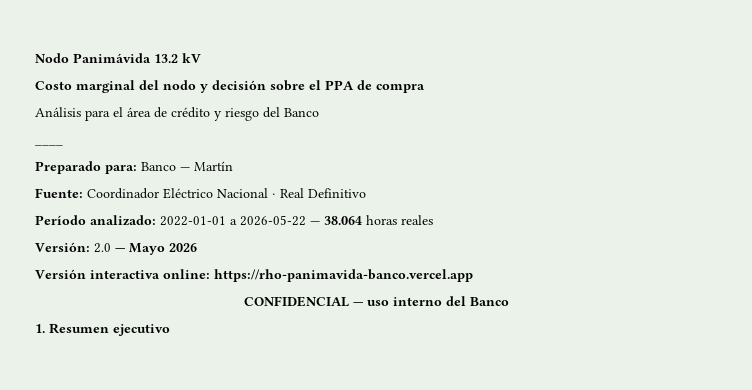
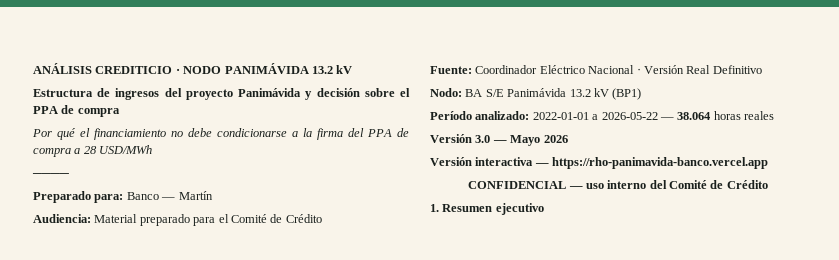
[35,53,201,63] [35,80,196,93] Nodo Panimávida 13.2 kV // Costo marginal del nodo -> [33,63,353,74] [33,88,302,100] ANÁLISIS CREDITICIO · NODO PANIMÁVIDA 13.2 kV // Estructura de ingresos del proyecto Panimávida
[35,107,319,121] [35,144,63,146] Análisis para el área de crédito y riesgo del Banco // ____ -> [32,128,409,140] [33,145,153,157] [32,173,69,177] Por qué el financiamiento no debe condicionarse a la firma del PPA de compra a 28 USD/MWh // ────
(233, 166) none -> [33,214,322,226] // Audiencia: Material preparado para el Comité de Crédito
(276, 195) none -> [643,65,684,74] Versión
(366, 193) none -> [430,88,642,100] // Nodo: BA S/E Panimávida 13.2 kV (BP1)
[35,242,111,253] Versión: 2.0 -> [430,134,491,143] Versión 3.0
[163,269,210,279] online: -> [534,163,549,166] —
[469,297,509,306] Banco -> [669,180,768,189] Comité de Crédito

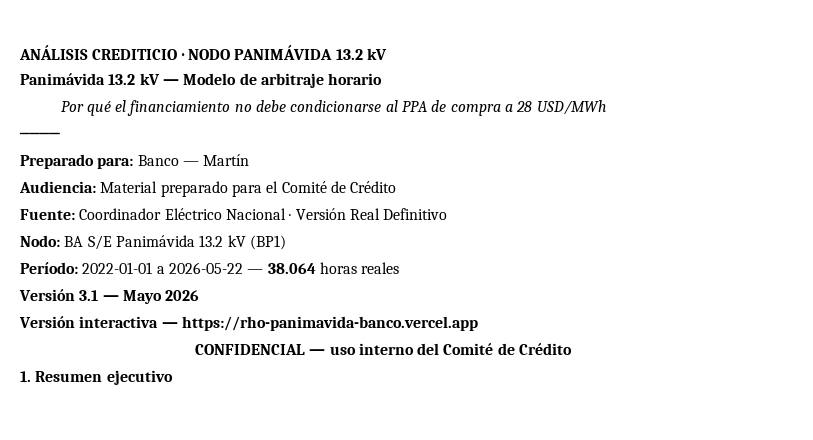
[33,88,411,100] [33,105,120,117] Estructura de ingresos del proyecto Panimávida y decisión sobre el PPA de compra -> [20,73,383,88] Panimávida 13.2 kV — Modelo de arbitraje horario
[292,128,364,140] a la firma del -> [385,100,398,112] al
[430,111,530,120] Período analizado: -> [20,262,78,274] Período:
[475,135,491,143] 3.0 -> [79,290,99,301] 3.1

